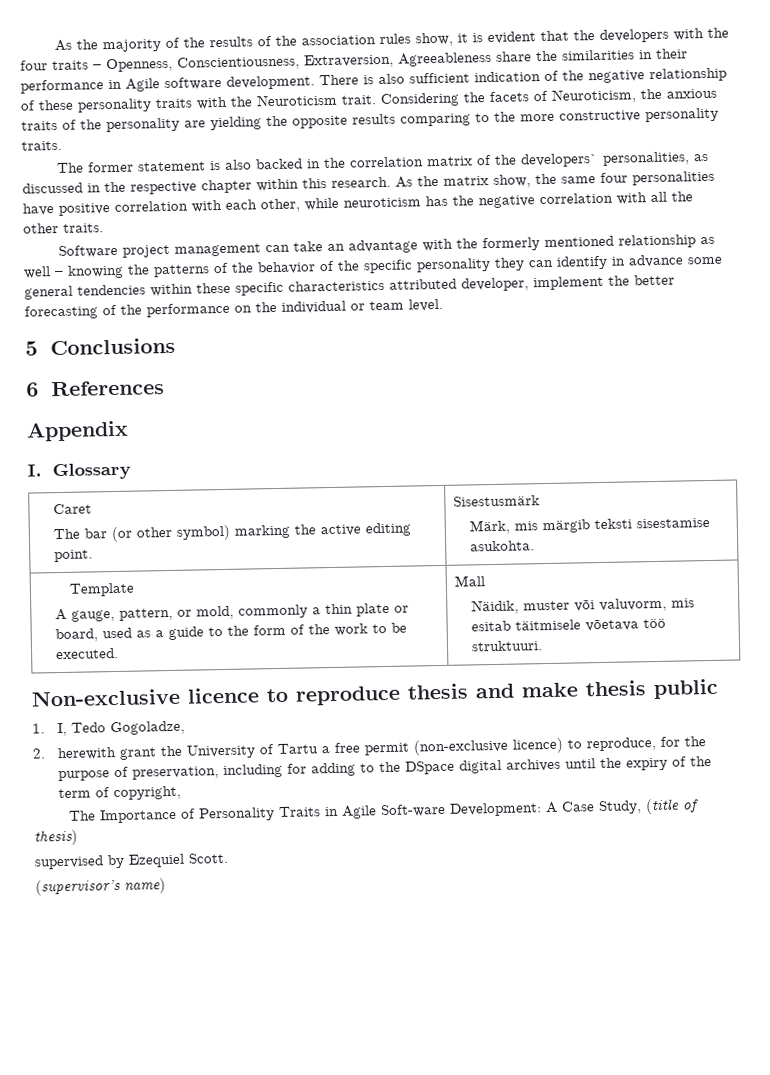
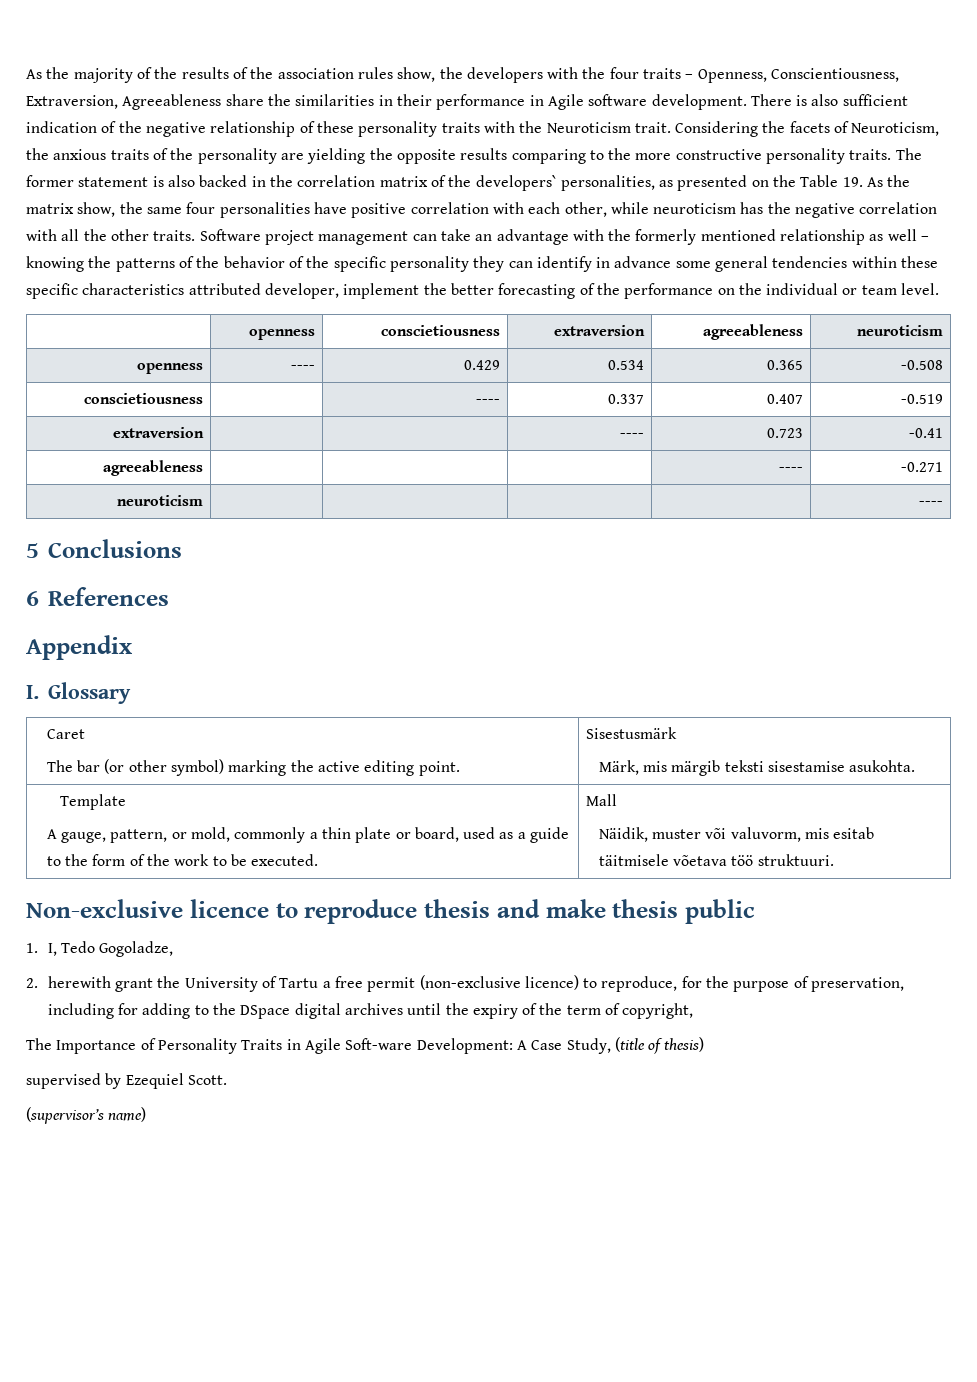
[456,30,569,45] it is evident that -> (436, 74) none
(62, 145) // -> (892, 154) none
[22,176,391,195] discussed in the respective chapter within this research. -> [677,175,863,191] presented on the Table 19.
(104, 228) // -> (196, 235) none
(443, 305) none -> [249,329,316,340] [381,325,501,336] [554,325,646,336] [703,324,804,340] [857,325,944,336] [137,363,204,374] [291,365,316,370] [464,360,501,370] [608,360,645,370] [767,360,804,370] [901,360,944,370] [84,393,204,404] [476,399,501,404] [608,394,645,404] [767,394,804,404] [901,394,944,404] [113,427,205,438] [620,433,645,438] [767,428,804,438] [909,428,944,438] [103,460,204,476] [779,467,804,472] [901,462,944,472] [117,495,204,506] [919,501,944,506] // | openness | conscietiousness | extraversion | agreeableness | neuroticism // openness | ---- | 0.429 | 0.534 | 0.365 | -0.508 // conscietiousness | | ---- | 0.337 | 0.407 | -0.519 // extraversion | | | ---- | 0.723 | -0.41 // agreeableness | | | | ---- | -0.271 // neuroticism | | | | | ----

